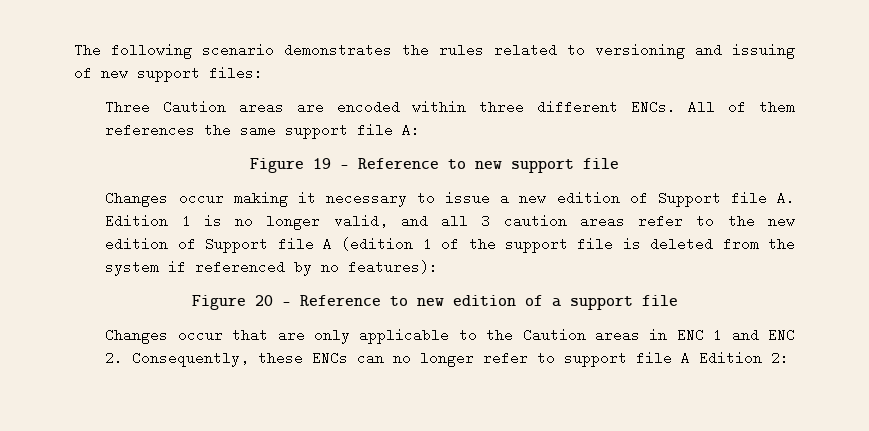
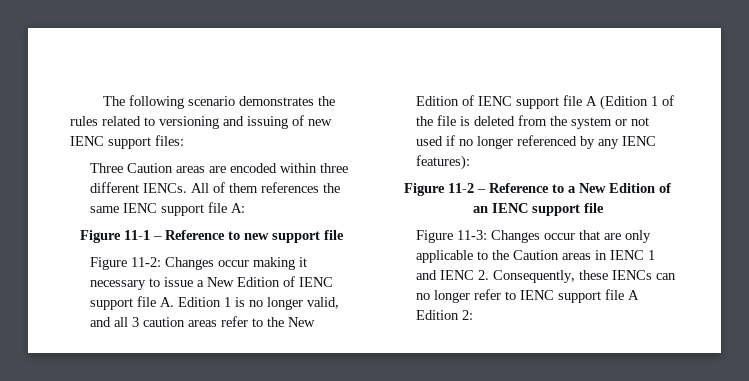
(128, 73) none -> [70,136,104,146] IENC
[630,100,676,114] ENCs. -> [143,183,188,193] IENCs.
(277, 130) none -> [123,203,158,213] IENC
[313,158,331,169] 19 -> [124,230,150,240] 11-1
(619, 163) none -> [90,257,162,270] Figure 11-2:
[519,191,721,207] new edition of Support -> [207,276,334,287] [90,298,134,310] New Edition of IENC support
[768,214,795,228] [105,237,414,253] new edition of Support file A (edition -> [288,317,316,327] [416,95,649,110] New Edition of IENC support file A (Edition
[505,239,569,253] support -> (434, 121) none
[168,260,340,276] if referenced by no -> [615,117,650,126] [416,135,657,149] or not used if no longer referenced by any IENC
[254,295,678,310] 20 – Reference to new edition of a support file // -> [448,183,671,193] [472,203,604,216] [416,230,488,243] 11-2 – Reference to a New Edition of an IENC support file // Figure 11-3:
[676,328,704,342] ENC -> [610,250,645,260] IENC
[768,328,795,342] ENC -> [440,270,475,280] IENC
[312,351,349,365] ENCs -> [612,270,653,280] IENCs
(556, 358) none -> [520,290,555,300] IENC

